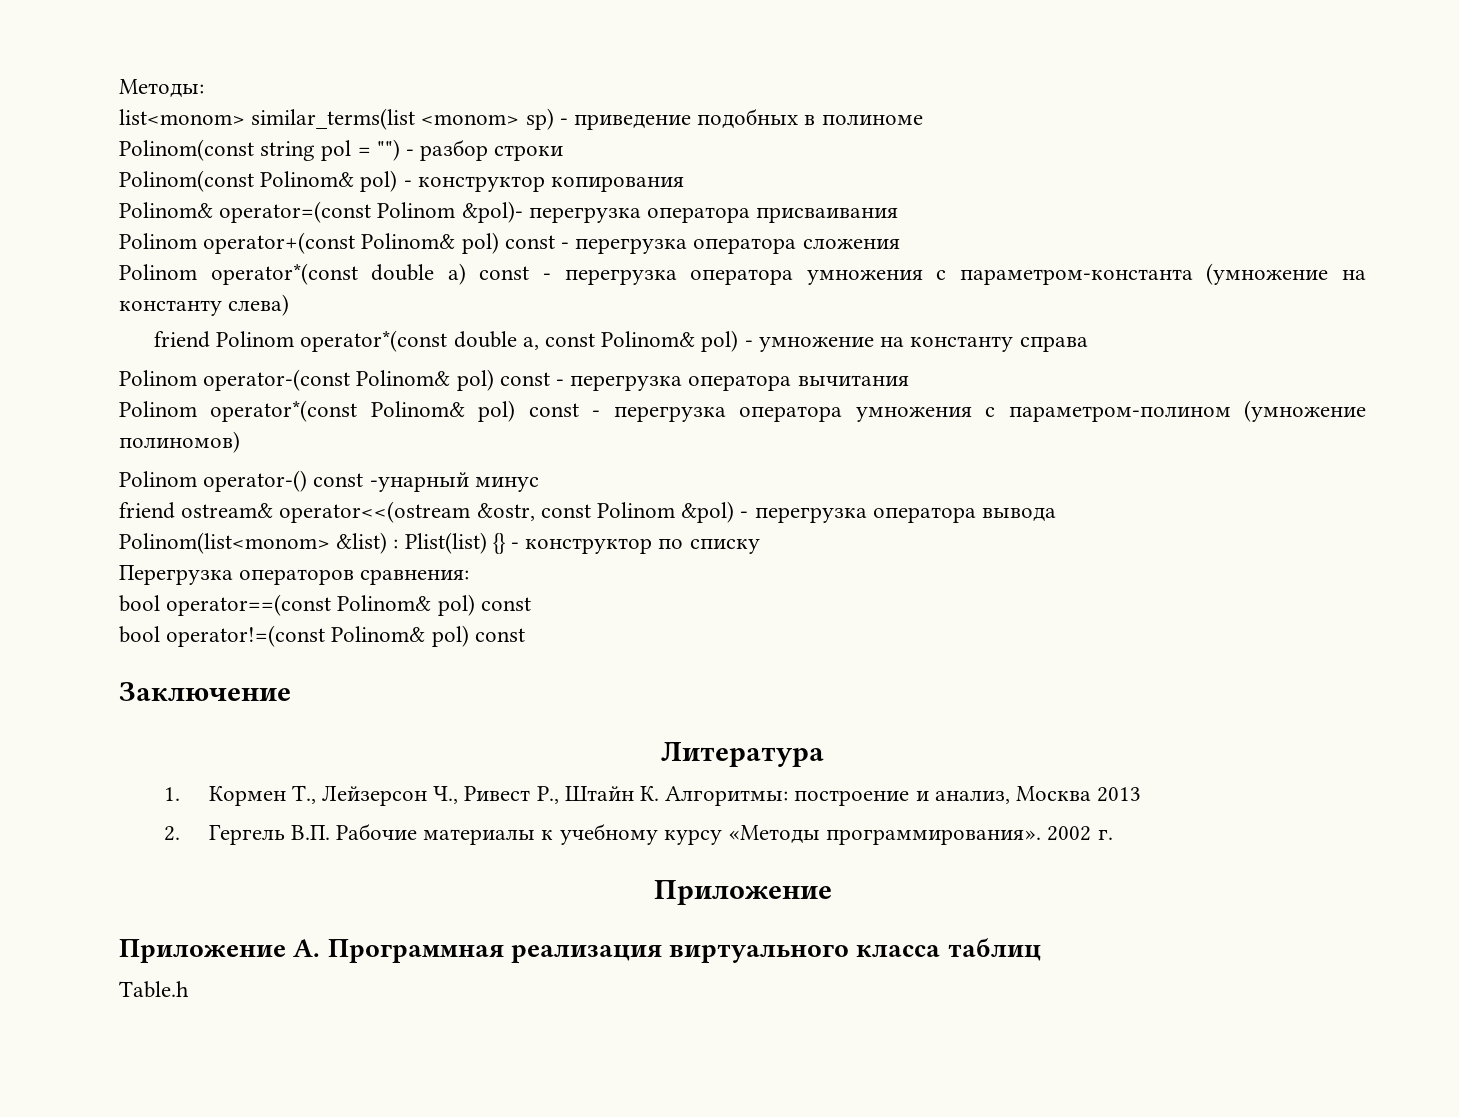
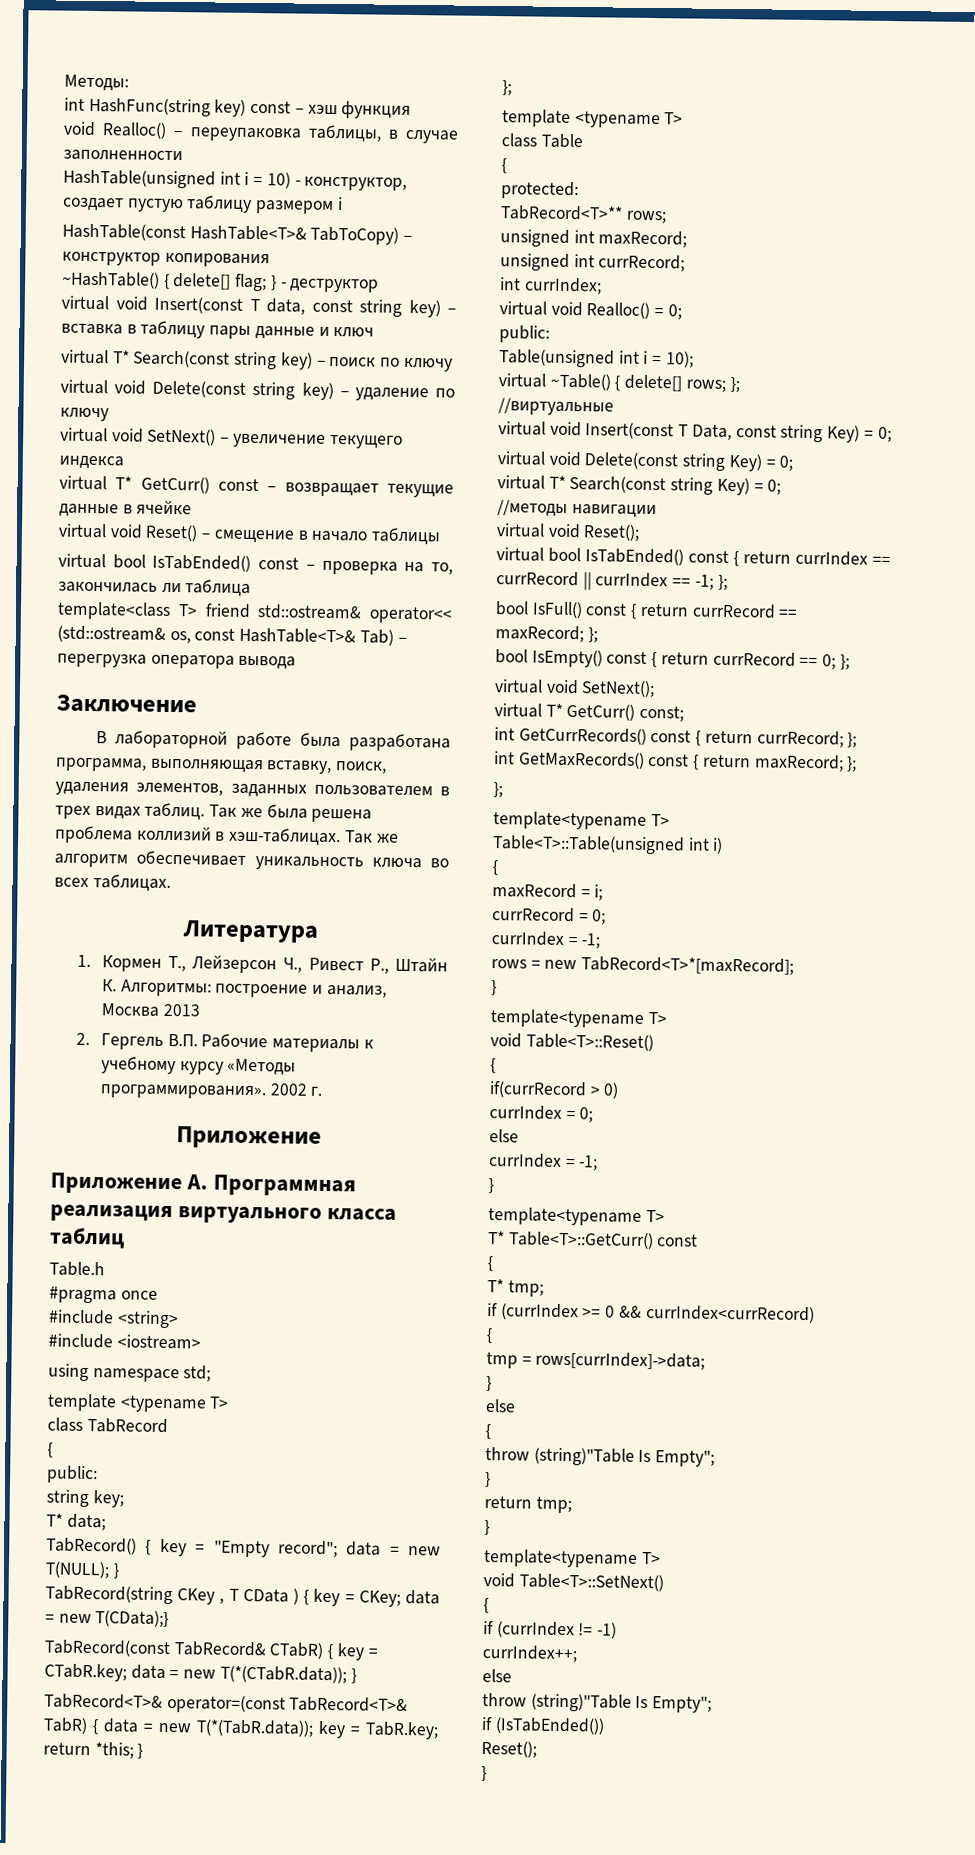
[119,108,923,130] [119,139,564,161] [119,170,685,192] [119,201,899,223] [119,232,900,254] [119,263,1366,285] [119,294,290,316] [154,330,1088,352] [119,369,909,391] [119,400,1367,422] [119,431,240,453] [119,470,539,492] [119,501,1057,523] [119,532,760,554] [119,565,470,585] [119,594,531,616] [119,625,525,647] [119,682,291,701] list<monom> similar_terms(list <monom> sp) - приведение подобных в полиноме // Polinom(const string pol = "") - разбор строки // Polinom(const Polinom& pol) - конструктор копирования // Polinom& operator=(const Polinom &pol)- перегрузка оператора присваивания // Polinom operator+(const Polinom& pol) const - перегрузка оператора сложения // Polinom operator*(const double a) const - перегрузка оператора умножения с параметром-константа (умножение на константу слева) // friend Polinom operator*(const double a, const Polinom& pol) - умножение на константу справа // Polinom operator-(const Polinom& pol) const - перегрузка оператора вычитания // Polinom operator*(const Polinom& pol) const - перегрузка оператора умножения с параметром-полином (умножение полиномов) // Polinom operator-() const -унарный минус // friend ostream& operator<<(ostream &ostr, const Polinom &pol) - перегрузка оператора вывода // Polinom(list<monom> &list) : Plist(list) {} - конструктор по списку // Перегрузка операторов сравнения: // bool operator==(const Polinom& pol) const // bool operator!=(const Polinom& pol) const // Заключение -> [64,97,412,119] [63,121,460,144] [63,149,183,162] [63,169,408,191] [62,195,343,215] [62,223,413,245] [62,251,270,268] [62,271,380,293] [61,295,456,318] [61,320,375,340] [61,349,453,372] [60,379,456,402] [60,407,109,422] [60,427,403,449] [59,455,124,470] [59,475,455,498] [59,500,193,518] [58,523,442,546] [58,553,454,575] [58,579,252,598] [57,601,453,624] [57,625,407,646] [57,653,297,670] [56,694,197,714] [95,730,452,752] [55,757,388,775] [55,781,450,798] [55,802,373,823] [55,825,399,847] [54,850,449,871] [54,874,171,893] int HashFunc(string key) const – хэш функция // void Realloc() – переупаковка таблицы, в случае заполненности // HashTable(unsigned int i = 10) - конструктор, создает пустую таблицу размером i // HashTable(const HashTable<T>& TabToCopy) – конструктор копирования // ~HashTable() { delete[] flag; } - деструктор // virtual void Insert(const T data, const string key) – вставка в таблицу пары данные и ключ // virtual T* Search(const string key) – поиск по ключу // virtual void Delete(const string key) – удаление по ключу // virtual void SetNext() – увеличение текущего индекса // virtual T* GetCurr() const – возвращает текущие данные в ячейке // virtual void Reset() – смещение в начало таблицы // virtual bool IsTabEnded() const – проверка на то, закончилась ли таблица // template<class T> friend std::ostream& operator<< (std::ostream& os, const HashTable<T>& Tab) – перегрузка оператора вывода // Заключение // В лабораторной работе была разработана программа, выполняющая вставку, поиск, удаления элементов, заданных пользователем в трех видах таблиц. Так же была решена проблема коллизий в хэш-таблицах. Так же алгоритм обеспечивает уникальность ключа во всех таблицах.
(189, 989) none -> [49,1286,158,1304] [48,1309,179,1329] [48,1333,201,1350] [48,1363,212,1383] [47,1393,230,1413] [47,1417,168,1434] [47,1442,53,1458] [46,1465,98,1484] [46,1489,124,1508] [46,1513,106,1531] [46,1537,441,1558] [45,1561,119,1579] [45,1585,440,1607] [45,1610,170,1628] [44,1639,378,1661] [44,1663,357,1684] [44,1693,409,1714] [43,1717,439,1740] [43,1742,144,1759] [502,80,512,96] [502,109,684,129] [501,133,583,149] [501,158,507,174] [501,181,579,200] [500,205,667,224] [500,229,688,248] [500,253,686,272] [500,277,602,295] [499,301,682,320] [499,325,550,343] [499,349,694,368] [498,373,740,393] [498,397,614,416] [498,421,892,443] [497,451,794,472] [497,475,782,496] [497,499,657,519] [496,523,641,541] [496,547,891,567] [496,571,728,591] [495,601,799,619] [495,625,598,643] [495,649,850,670] [494,679,656,698] [494,703,685,722] [494,727,858,748] [494,751,858,772] [493,782,503,798] [493,811,670,830] [492,835,724,855] [492,860,498,876] [492,883,604,901] [492,907,607,925] [491,931,601,949] [491,956,795,975] [491,980,497,996] [490,1009,667,1028] [490,1033,654,1052] [490,1058,496,1074] [489,1081,620,1099] [489,1105,594,1123] [489,1129,519,1143] [488,1153,599,1171] [488,1178,494,1194] [488,1207,665,1226] [488,1231,699,1250] [487,1256,493,1272] [487,1279,544,1297] [487,1303,815,1324] [486,1328,492,1344] [486,1351,706,1370] [486,1376,492,1392] [485,1399,516,1413] [485,1424,491,1440] [485,1447,716,1467] [484,1472,491,1488] [484,1496,572,1514] [484,1520,490,1536] [483,1549,661,1568] [483,1573,664,1592] [483,1598,489,1614] [483,1621,618,1639] [482,1644,577,1663] [482,1668,512,1683] [482,1692,713,1713] [481,1716,605,1735] [481,1740,537,1758] [481,1765,487,1782] // #pragma once // #include <string> // #include <iostream> // using namespace std; // template <typename T> // class TabRecord // { // public: // string key; // T* data; // TabRecord() { key = "Empty record"; data = new T(NULL); } // TabRecord(string CKey , T CData ) { key = CKey; data = new T(CData);} // TabRecord(const TabRecord& CTabR) { key = CTabR.key; data = new T(*(CTabR.data)); } // TabRecord<T>& operator=(const TabRecord<T>& TabR) { data = new T(*(TabR.data)); key = TabR.key; return *this; } // }; // template <typename T> // class Table // { // protected: // TabRecord<T>** rows; // unsigned int maxRecord; // unsigned int currRecord; // int currIndex; // virtual void Realloc() = 0; // public: // Table(unsigned int i = 10); // virtual ~Table() { delete[] rows; }; // //виртуальные // virtual void Insert(const T Data, const string Key) = 0; // virtual void Delete(const string Key) = 0; // virtual T* Search(const string Key) = 0; // //методы навигации // virtual void Reset(); // virtual bool IsTabEnded() const { return currIndex == currRecord || currIndex == -1; }; // bool IsFull() const { return currRecord == maxRecord; }; // bool IsEmpty() const { return currRecord == 0; }; // virtual void SetNext(); // virtual T* GetCurr() const; // int GetCurrRecords() const { return currRecord; }; // int GetMaxRecords() const { return maxRecord; }; // }; // template<typename T> // Table<T>::Table(unsigned int i) // { // maxRecord = i; // currRecord = 0; // currIndex = -1; // rows = new TabRecord<T>*[maxRecord]; // } // template<typename T> // void Table<T>::Reset() // { // if(currRecord > 0) // currIndex = 0; // else // currIndex = -1; // } // template<typename T> // T* Table<T>::GetCurr() const // { // T* tmp; // if (currIndex >= 0 && currIndex<currRecord) // { // tmp = rows[currIndex]->data; // } // else // { // throw (string)"Table Is Empty"; // } // return tmp; // } // template<typename T> // void Table<T>::SetNext() // { // if (currIndex != -1) // currIndex++; // else // throw (string)"Table Is Empty"; // if (IsTabEnded()) // Reset(); // }

